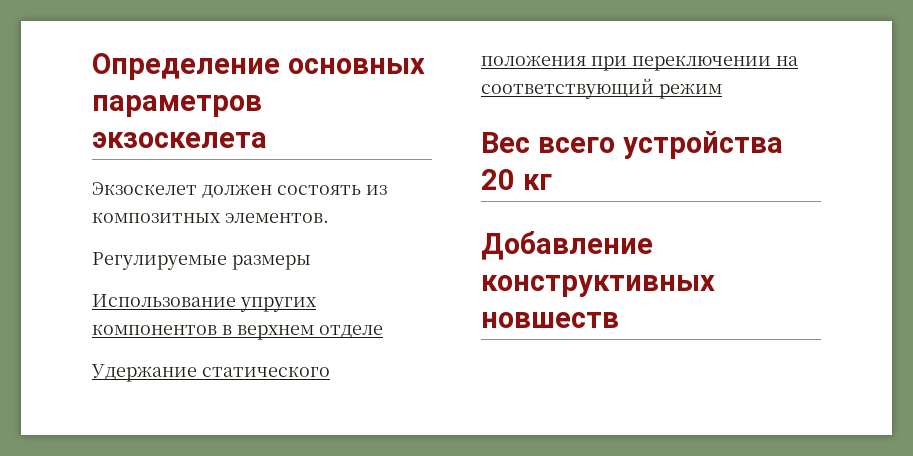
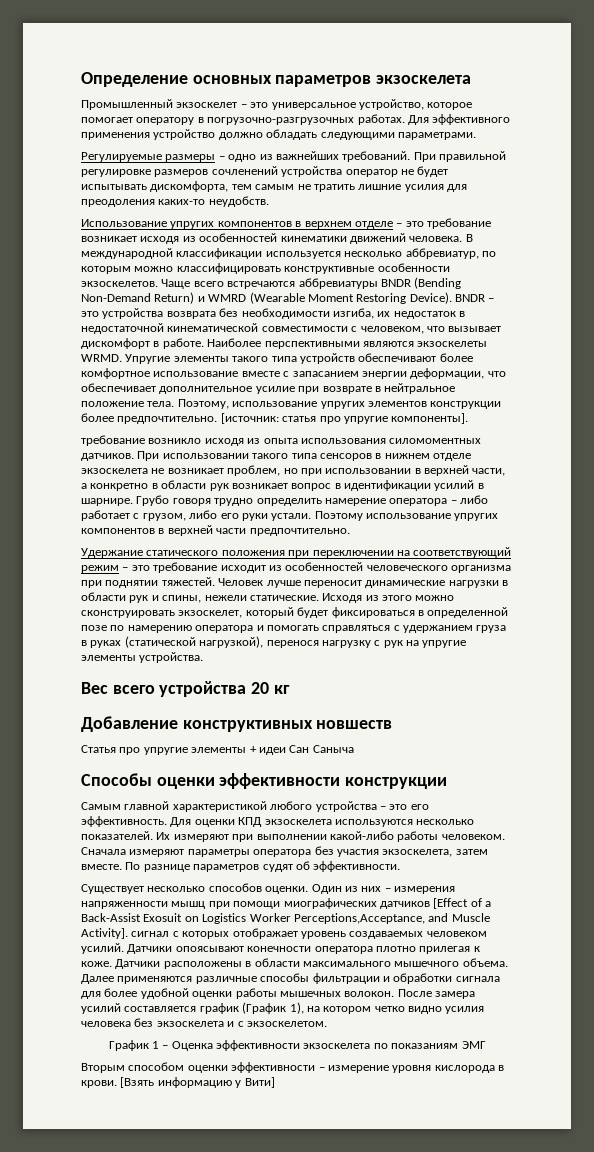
[92,182,387,198] [92,212,329,223] [92,252,311,270] Экзоскелет должен состоять из композитных элементов. // Регулируемые размеры -> [81,99,473,110] [81,114,511,125] [81,129,476,140] [81,151,506,162] [81,166,449,177] [81,181,467,192] [81,196,269,207] Промышленный экзоскелет – это универсальное устройство, которое помогает оператору в погрузочно-разгрузочных работах. Для эффективного применения устройство должно обладать следующими параметрами. // Регулируемые размеры – одно из важнейших требований. При правильной регулировке размеров сочленений устройства оператор не будет испытывать дискомфорта, тем самым не тратить лишние усилия для преодоления каких-то неудобств.
(383, 331) none -> [396,218,491,229] [81,233,473,244] [81,248,496,259] [81,263,450,274] [81,277,462,289] [81,292,495,304] [81,308,465,319] [81,323,502,334] [81,338,488,349] [81,353,473,364] [81,368,506,379] [81,383,456,394] [81,399,502,409] [81,413,469,424] [81,435,482,446] [81,451,471,461] [81,465,506,476] [81,480,484,491] [81,495,488,506] [81,510,499,521] [81,525,350,536] – это требование возникает исходя из особенностей кинематики движений человека. В международной классификации используется несколько аббревиатур, по которым можно классифицировать конструктивные особенности экзоскелетов. Чаще всего встречаются аббревиатуры BNDR (Bending Non-Demand Return) и WMRD (Wearable Moment Restoring Device). BNDR – это устройства возврата без необходимости изгиба, их недостаток в недостаточной кинематической совместимости с человеком, что вызывает дискомфорт в работе. Наиболее перспективными являются экзоскелеты WRMD. Упругие элементы такого типа устройств обеспечивают более комфортное использование вместе с запасанием энергии деформации, что обеспечивает дополнительное усилие при возврате в нейтральное положение тела. Поэтому, использование упругих элементов конструкции более предпочтительно. [источник: статья про упругие компоненты]. // требование возникло исходя из опыта использования силомоментных датчиков. При использовании такого типа сенсоров в нижнем отделе экзоскелета не возникает проблем, но при использовании в верхней части, а конкретно в области рук возникает вопрос в идентификации усилий в шарнире. Грубо говоря трудно определить намерение оператора – либо работает с грузом, либо его руки устали. Поэтому использование упругих компонентов в верхней части предпочтительно.
(722, 91) none -> [122,562,511,573] [81,577,508,588] [81,592,455,603] [81,607,509,618] [81,625,507,633] [81,636,467,648] [81,652,204,663] – это требование исходит из особенностей человеческого организма при поднятии тяжестей. Человек лучше переносит динамические нагрузки в области рук и спины, нежели статические. Исходя из этого можно сконструировать экзоскелет, который будет фиксироваться в определенной позе по намерению оператора и помогать справляться с удержанием груза в руках (статической нагрузкой), перенося нагрузку с рук на упругие элементы устройства.
(619, 320) none -> [81,745,354,755] [81,773,448,789] [81,801,429,812] [81,816,475,827] [81,831,505,842] [81,846,488,857] [81,861,401,872] [81,883,455,894] [81,898,491,909] [81,913,490,924] [81,928,487,939] [81,943,480,954] [81,958,508,969] [81,973,500,984] [81,988,475,999] [81,1002,485,1014] [81,1018,327,1027] [108,1040,486,1051] [81,1062,504,1073] [81,1077,275,1088] // Статья про упругие элементы + идеи Сан Саныча // Способы оценки эффективности конструкции // Самым главной характеристикой любого устройства – это его эффективность. Для оценки КПД экзоскелета используются несколько показателей. Их измеряют при выполнении какой-либо работы человеком. Сначала измеряют параметры оператора без участия экзоскелета, затем вместе. По разнице параметров судят об эффективности. // Существует несколько способов оценки. Один из них – измерения напряженности мышц при помощи миографических датчиков [Effect of a Back-Assist Exosuit on Logistics Worker Perceptions,Acceptance, and Muscle Activity]. сигнал с которых отображает уровень создаваемых человеком усилий. Датчики опоясывают конечности оператора плотно прилегая к коже. Датчики расположены в области максимального мышечного объема. Далее применяются различные способы фильтрации и обработки сигнала для более удобной оценки работы мышечных волокон. После замера усилий составляется график (График 1), на котором четко видно усилия человека без экзоскелета и с экзоскелетом. // График 1 – Оценка эффективности экзоскелета по показаниям ЭМГ // Вторым способом оценки эффективности – измерение уровня кислорода в крови. [Взять информацию у Вити]

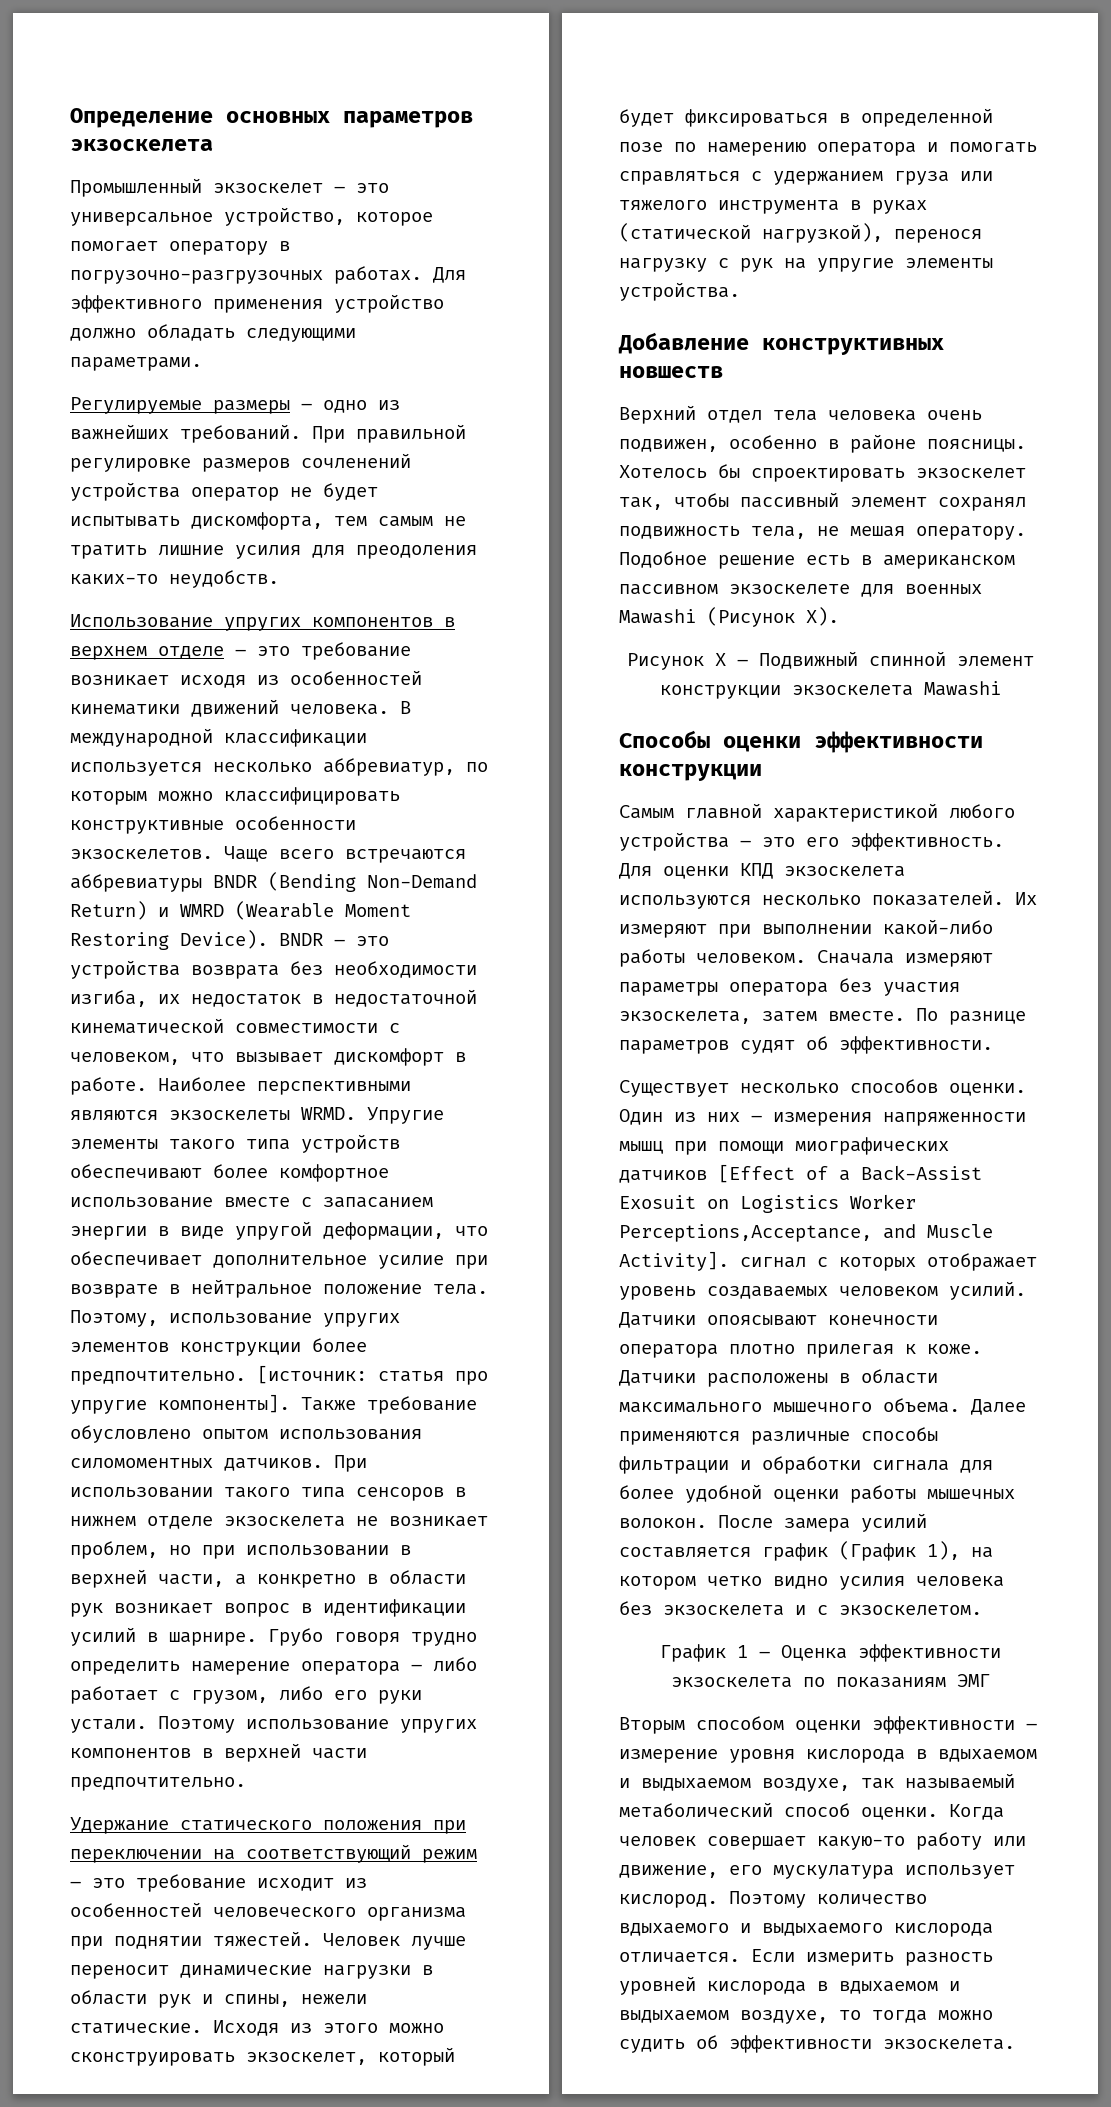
(407, 375) none -> [158,1221,312,1240] в виде упругой
[81,435,298,446] // требование возникло исходя из опыта -> [301,1396,477,1414] [70,1425,268,1443] Также требование обусловлено опытом
(507, 629) none -> [960,171,993,182] [619,200,839,214] или тяжелого инструмента
[81,681,290,697] [81,716,393,732] [81,745,354,755] Вес всего устройства 20 кг // Добавление конструктивных новшеств // Статья про упругие элементы + идеи Сан Саныча -> [618,332,944,355] [619,366,723,378] [619,405,982,424] [619,434,1026,453] [619,464,1026,482] [619,492,1026,511] [619,526,1026,540] [619,551,1015,569] [619,584,982,597] [619,607,839,627] [626,651,1034,670] [659,681,1001,699] Добавление конструктивных новшеств // Верхний отдел тела человека очень подвижен, особенно в районе поясницы. Хотелось бы спроектировать экзоскелет так, чтобы пассивный элемент сохранял подвижность тела, не мешая оператору. Подобное решение есть в американском пассивном экзоскелете для военных Mawashi (Рисунок Х). // Рисунок Х – Подвижный спинной элемент конструкции экзоскелета Mawashi
[81,1077,275,1088] крови. [Взять информацию у Вити] -> [938,1749,1037,1762] [619,1773,1015,1792] [619,1802,1004,1820] [619,1832,1026,1850] [619,1865,1015,1879] [619,1891,927,1908] [619,1923,993,1937] [619,1949,993,1966] [619,1976,960,1995] [619,2010,993,2024] [619,2035,1015,2053] вдыхаемом и выдыхаемом воздухе, так называемый метаболический способ оценки. Когда человек совершает какую-то работу или движение, его мускулатура использует кислород. Поэтому количество вдыхаемого и выдыхаемого кислорода отличается. Если измерить разность уровней кислорода в вдыхаемом и выдыхаемом воздухе, то тогда можно судить об эффективности экзоскелета.

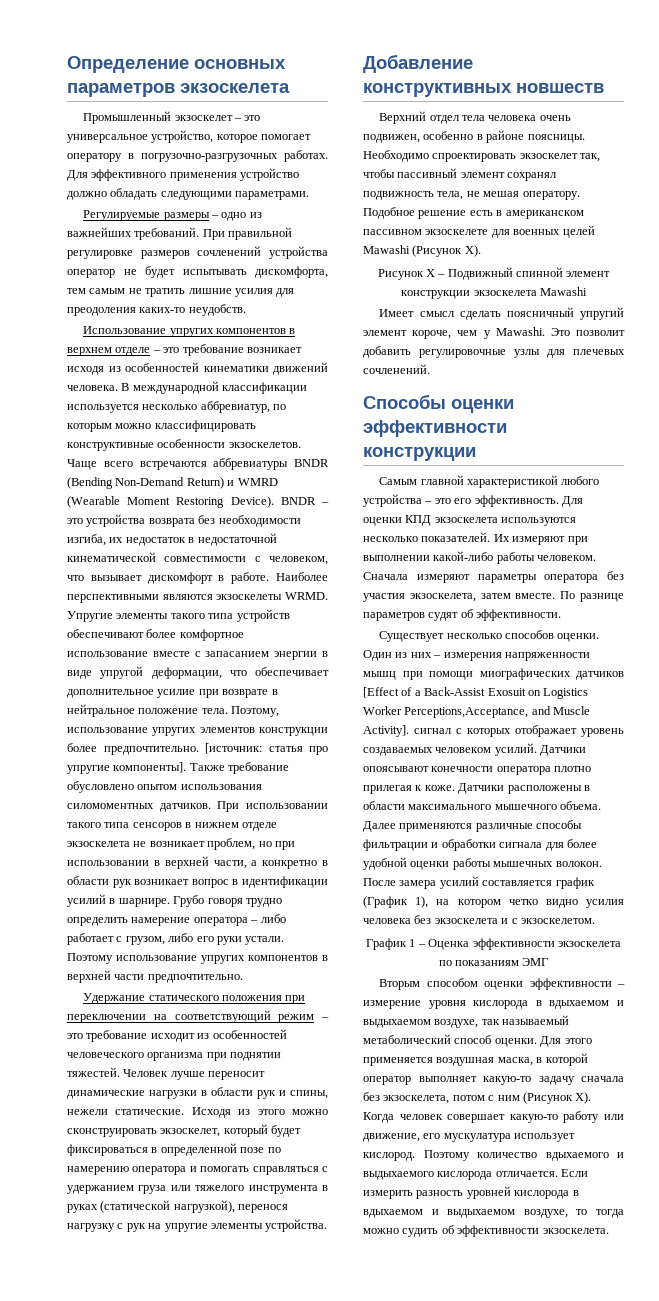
[619,464,740,479] Хотелось бы -> [363,150,429,162] Необходимо
(982, 589) none -> [562,225,595,238] целей
(1001, 688) none -> [379,307,624,320] [363,327,625,339] [363,346,625,358] [363,364,430,374] // Имеет смысл сделать поясничный упругий элемент короче, чем у Mawashi. Это позволит добавить регулировочные узлы для плечевых сочленений.
(938, 1813) none -> [540,1036,592,1047] [363,1053,588,1066] [363,1076,624,1085] [363,1092,592,1104] Для этого применяется воздушная маска, в которой оператор выполняет какую-то задачу сначала без экзоскелета, потом с ним (Рисунок Х).

